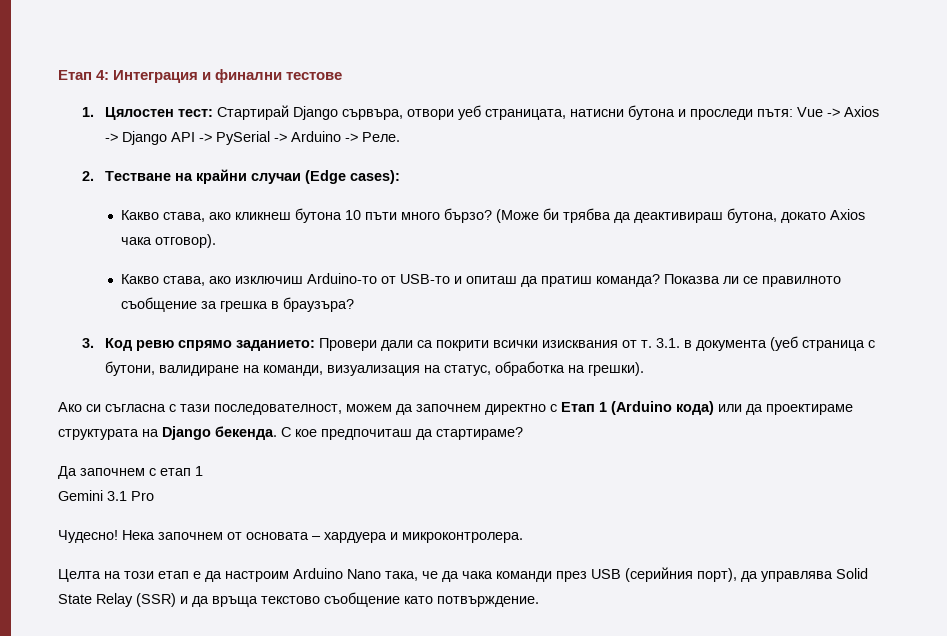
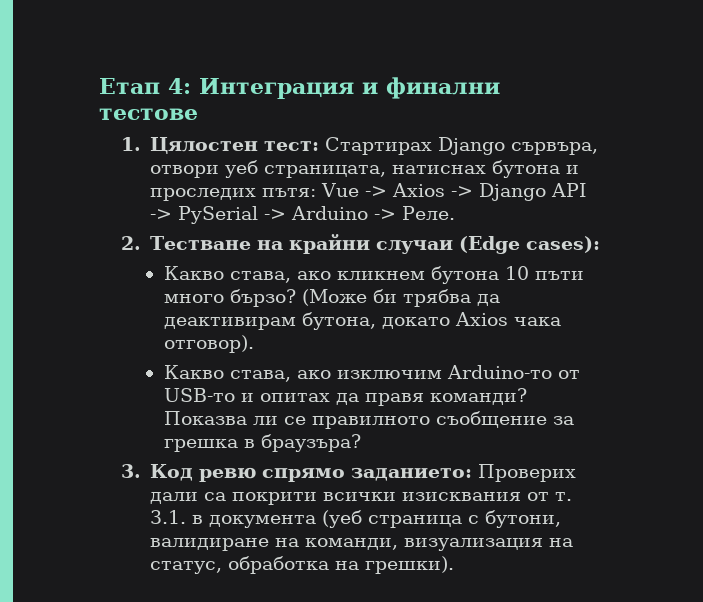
[217,105,290,120] Стартирай -> [325,137,433,155] Стартирах
[570,109,625,117] натисни -> [392,165,487,174] натиснах
[690,109,754,120] проследи -> [150,188,257,201] проследих
[235,212,292,220] кликнеш -> [336,271,425,280] кликнем
[634,212,724,223] деактивираш -> [163,317,296,330] деактивирам
[235,276,304,284] изключиш -> [336,370,442,379] изключим
[466,274,661,287] опиташ да пратиш команда? -> [259,388,527,406] опитах да правя команди?
[319,338,378,351] Провери -> [478,464,577,482] Проверих
[58,401,853,415] [58,426,523,440] [58,466,203,479] [58,490,154,501] [58,530,523,543] [58,567,868,582] [58,592,539,607] // Ако си съгласна с тази последователност, можем да започнем директно с Етап 1 (Arduino кода) или да проектираме структурата на Django бекенда. С кое предпочиташ да стартираме? // Да започнем с етап 1 // Gemini 3.1 Pro // Чудесно! Нека започнем от основата – хардуера и микроконтролера. // Целта на този етап е да настроим Arduino Nano така, че да чака команди през USB (серийния порт), да управлява Solid State Relay (SSR) и да връща текстово съобщение като потвърждение. -> (455, 565) none

